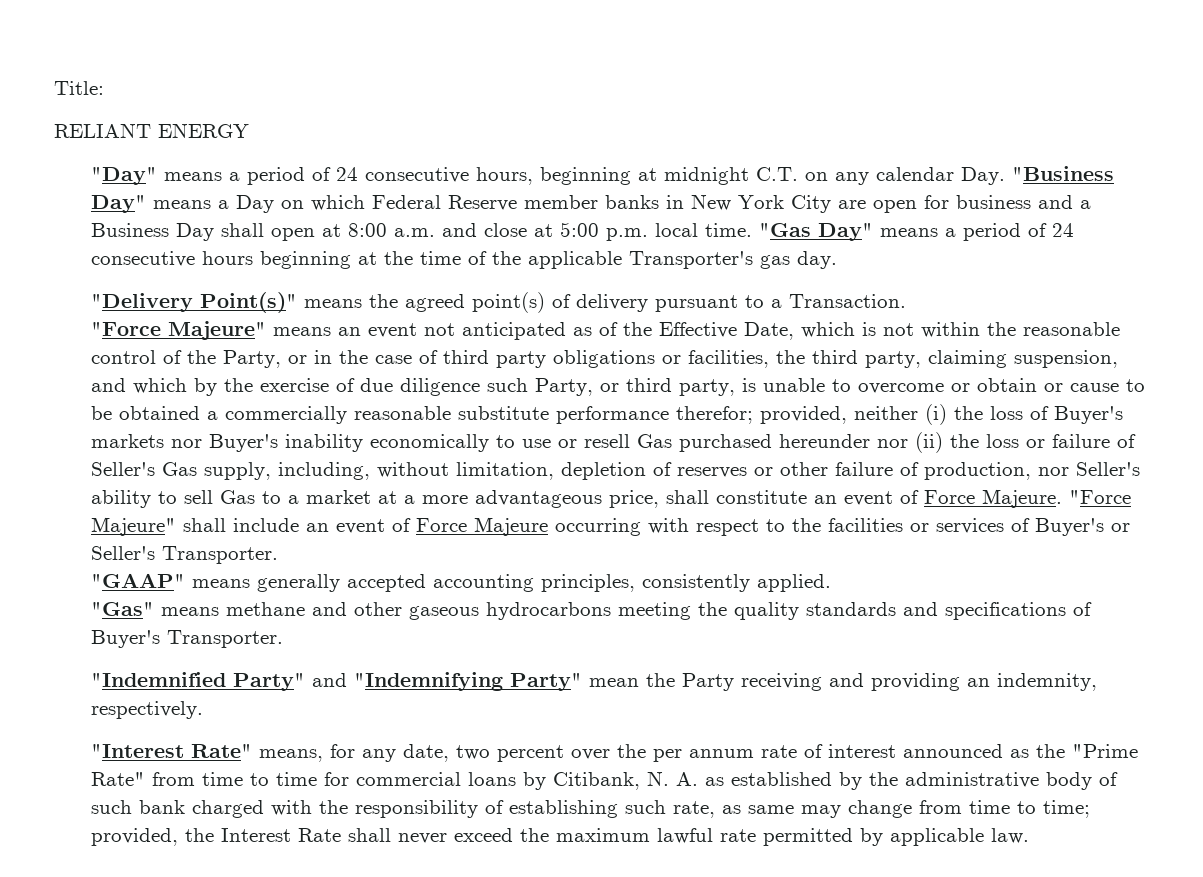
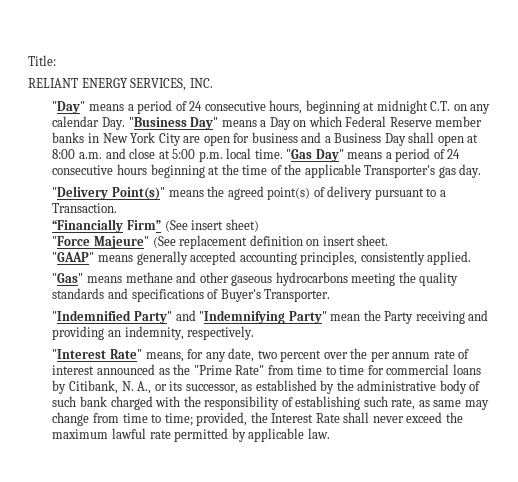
(249, 130) none -> [130,78,213,91] SERVICES, INC.
[91,321,1121,340] [91,350,1119,368] [91,378,1146,396] [91,404,1124,425] [91,432,1137,453] [91,462,1141,480] [91,489,1132,508] [91,517,1131,536] [91,546,279,564] "Force Majeure" means an event not anticipated as of the Effective Date, which is not within the reasonable control of the Party, or in the case of third party obligations or facilities, the third party, claiming suspension, and which by the exercise of due diligence such Party, or third party, is unable to overcome or obtain or cause to be obtained a commercially reasonable substitute performance therefor; provided, neither (i) the loss of Buyer's markets nor Buyer's inability economically to use or resell Gas purchased hereunder nor (ii) the loss or failure of Seller's Gas supply, including, without limitation, depletion of reserves or other failure of production, nor Seller's ability to sell Gas to a market at a more advantageous price, shall constitute an event of Force Majeure. "Force Majeure" shall include an event of Force Majeure occurring with respect to the facilities or services of Buyer's or Seller's Transporter. -> [52,219,259,233] [52,235,389,249] “Financially Firm” (See insert sheet) // "Force Majeure" (See replacement definition on insert sheet.
[676,772,699,786] A. -> [137,381,238,394] A., or its successor,

